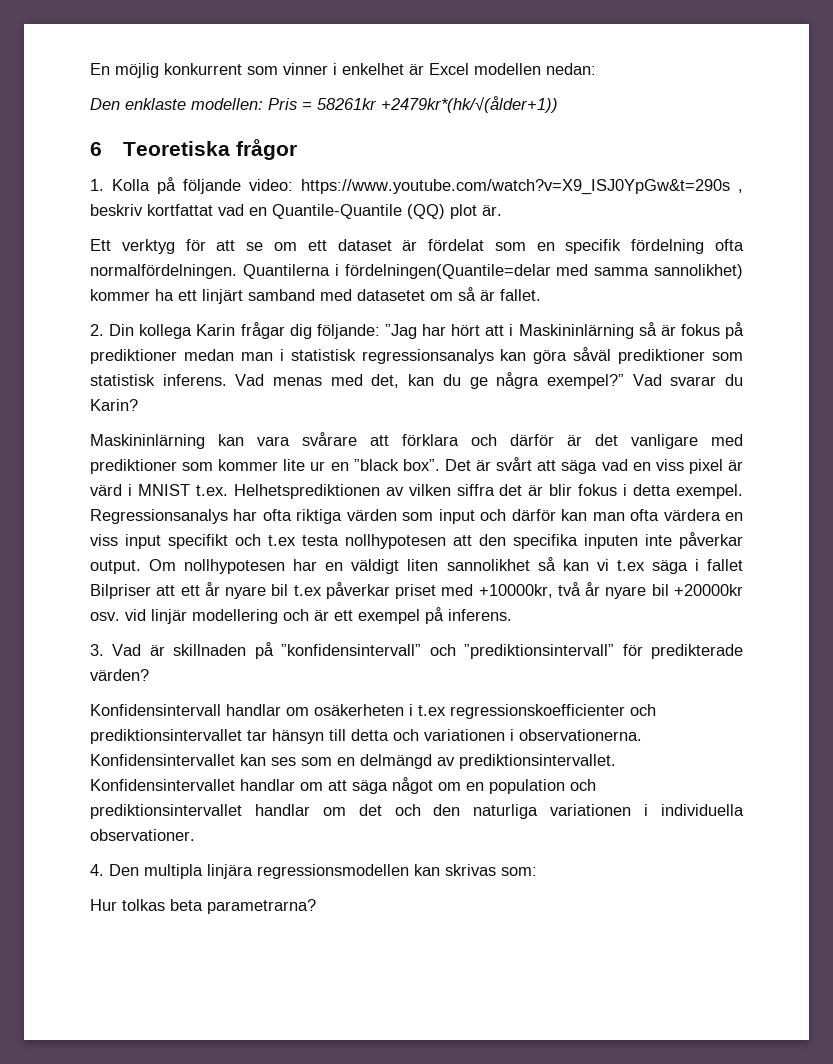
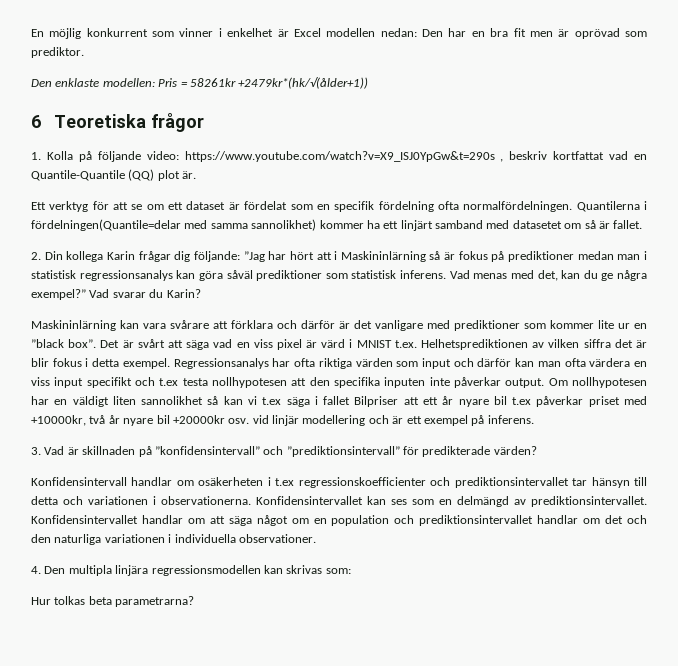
(596, 69) none -> [422,28,647,39] [31,47,84,58] Den har en bra fit men är oprövad som prediktor.

